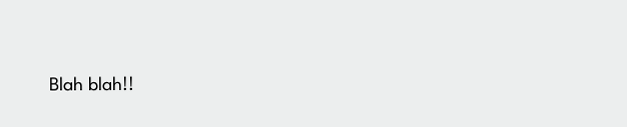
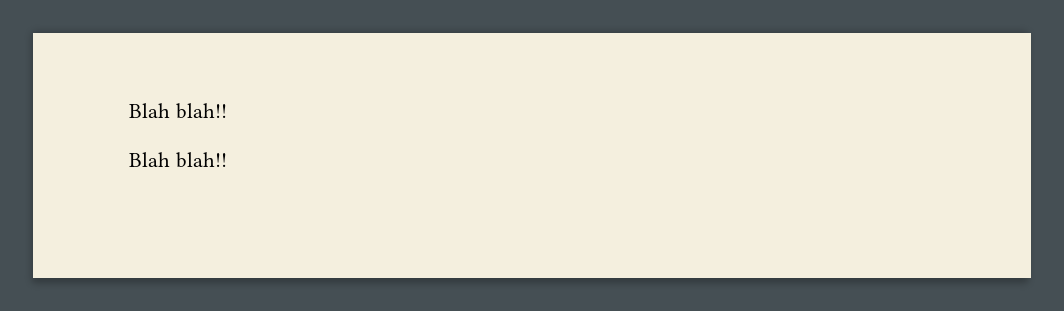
[49,75,136,92] Blah blah!! -> [129,103,227,119] [129,152,227,168] Blah blah!! // Blah blah!!

